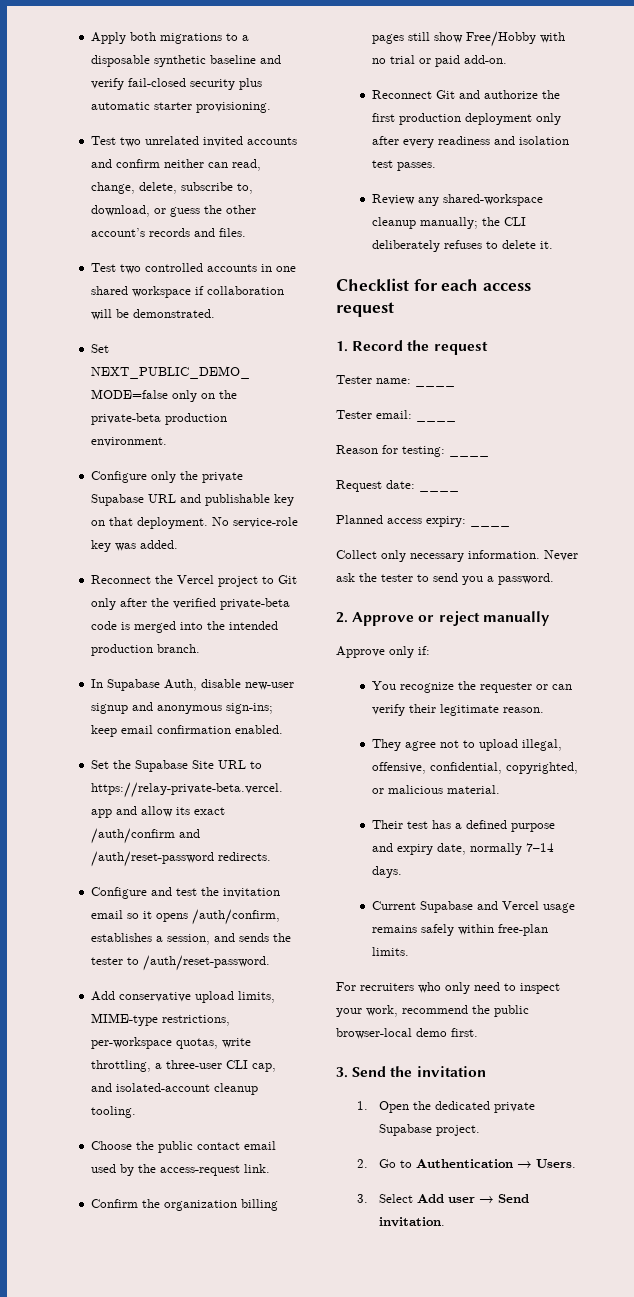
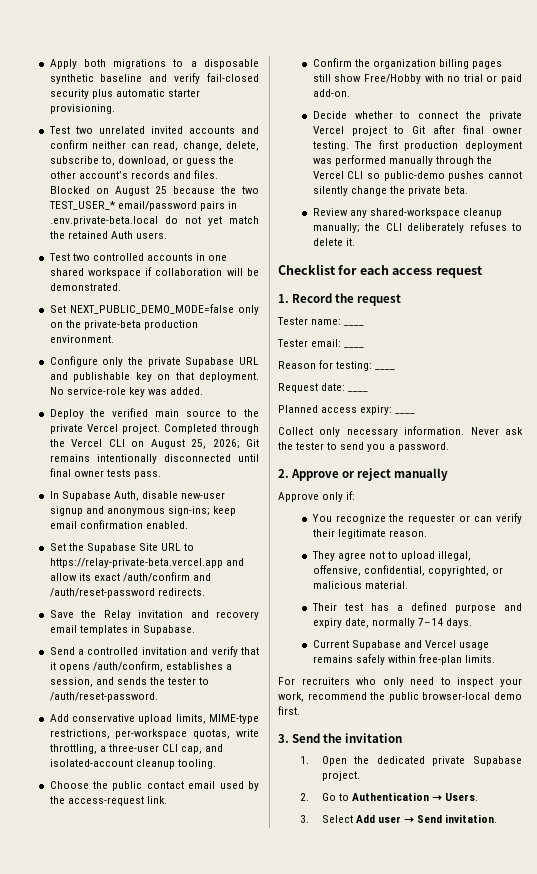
(246, 232) none -> [49,186,260,196] [48,201,237,211] [49,216,259,226] [49,231,167,239] Blocked on August 25 because the two TEST_USER_* email/password pairs in .env.private-beta.local do not yet match the retained Auth users.
[90,575,297,587] [90,598,290,610] [90,621,278,633] [90,644,200,656] Reconnect the Vercel project to Git only after the verified private-beta code is merged into the intended production branch. -> [49,408,259,419] [49,424,259,434] [49,439,259,449] [49,454,259,464] [49,468,161,479] Deploy the verified main source to the private Vercel project. Completed through the Vercel CLI on August 25, 2026; Git remains intentionally disconnected until final owner tests pass.
[90,887,280,899] [90,910,139,919] Configure and test the invitation email so -> [49,610,259,620] [49,625,195,635] [49,646,259,657] Save the Relay invitation and recovery email templates in Supabase. // Send a controlled invitation and verify that
[371,90,560,99] [371,113,561,125] [371,136,569,148] [371,160,436,171] Reconnect Git and authorize the first production deployment only after every readiness and isolation test passes. -> [312,111,522,121] [312,125,522,136] [312,140,522,151] [312,155,493,166] [312,171,522,181] [312,186,469,196] Decide whether to connect the private Vercel project to Git after final owner testing. The first production deployment was performed manually through the Vercel CLI so public-demo pushes cannot silently change the private beta.

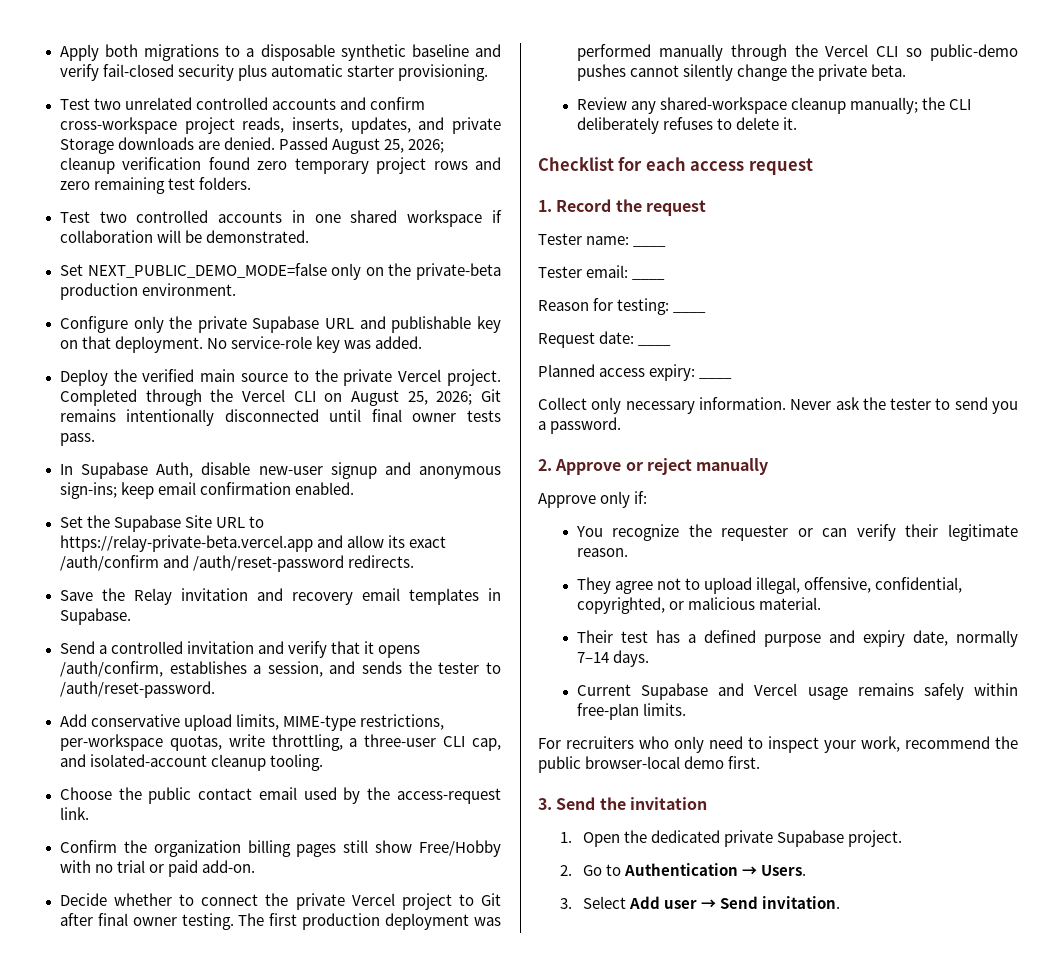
[150,126,183,134] invited -> [196,97,269,110] controlled
[92,141,260,151] [49,156,235,166] [49,170,219,179] [49,186,260,196] [48,201,237,211] [49,216,259,226] [49,231,167,239] neither can read, change, delete, subscribe to, download, or guess the other account’s records and files. Blocked on August 25 because the two TEST_USER_* email/password pairs in .env.private-beta.local do not yet match the retained Auth users. -> [59,117,501,134] [59,137,445,154] [59,157,501,174] [59,177,252,194] cross-workspace project reads, inserts, updates, and private Storage downloads are denied. Passed August 25, 2026; cleanup verification found zero temporary project rows and zero remaining test folders.

